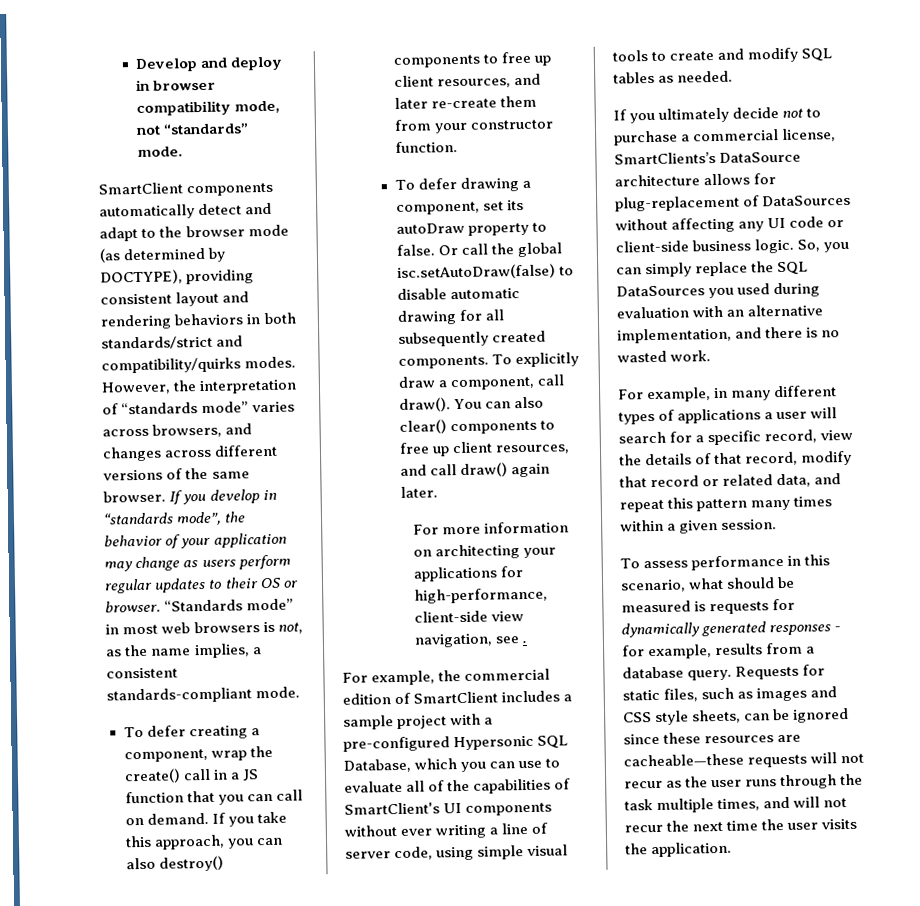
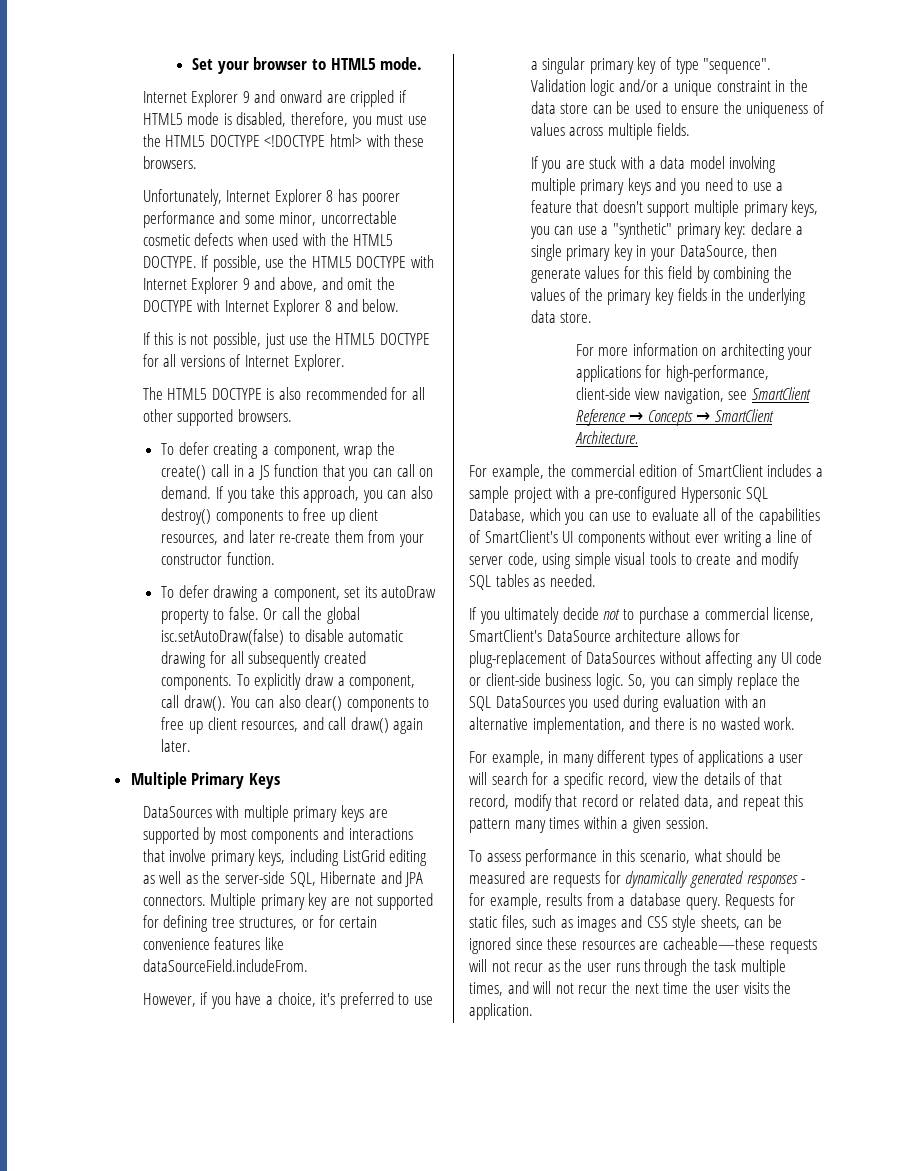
[135,56,284,72] [136,79,217,91] [136,100,281,116] [136,123,250,135] [137,146,184,157] [98,182,274,197] [99,202,273,220] [99,224,289,242] [99,247,226,263] [100,269,255,285] [100,291,250,307] [100,312,296,330] [101,335,244,350] [101,356,297,374] [101,379,298,395] [102,401,295,415] [102,423,253,438] [102,444,279,462] [103,467,250,481] [103,489,277,505] [103,511,247,526] [104,532,287,549] [104,554,291,572] [104,577,299,594] [105,598,294,613] [105,621,303,635] [106,643,262,659] [106,667,179,679] [106,686,301,704] Develop and deploy in browser compatibility mode, not “standards” mode. // SmartClient components automatically detect and adapt to the browser mode (as determined by DOCTYPE), providing consistent layout and rendering behaviors in both standards/strict and compatibility/quirks modes. However, the interpretation of “standards mode” varies across browsers, and changes across different versions of the same browser. If you develop in “standards mode”, the behavior of your application may change as users perform regular updates to their OS or browser. “Standards mode” in most web browsers is not, as the name implies, a consistent standards-compliant mode. -> [192,57,423,74] [142,90,407,107] [142,112,427,129] [142,134,425,147] [142,156,197,169] [142,189,400,206] [142,211,397,228] [142,233,394,246] [142,255,434,272] [142,277,395,294] [142,299,400,316] [142,332,430,349] [142,354,345,371] [142,387,425,400] [142,409,292,426] Set your browser to HTML5 mode. // Internet Explorer 9 and onward are crippled if HTML5 mode is disabled, therefore, you must use the HTML5 DOCTYPE <!DOCTYPE html> with these browsers. // Unfortunately, Internet Explorer 8 has poorer performance and some minor, uncorrectable cosmetic defects when used with the HTML5 DOCTYPE. If possible, use the HTML5 DOCTYPE with Internet Explorer 9 and above, and omit the DOCTYPE with Internet Explorer 8 and below. // If this is not possible, just use the HTML5 DOCTYPE for all versions of Internet Explorer. // The HTML5 DOCTYPE is also recommended for all other supported browsers.
(438, 492) none -> [130,772,280,789] [142,805,388,822] [142,827,413,844] [142,849,428,866] [142,871,424,887] [142,893,434,910] [142,915,378,932] [142,937,284,950] [142,959,308,972] [142,992,433,1009] [530,57,772,74] [530,79,808,96] [530,101,825,118] [530,123,691,140] [530,156,777,173] [530,178,784,195] [530,200,819,217] [529,222,804,239] [530,244,778,261] [530,266,792,283] [530,288,807,305] [530,310,593,323] // Multiple Primary Keys // DataSources with multiple primary keys are supported by most components and interactions that involve primary keys, including ListGrid editing as well as the server-side SQL, Hibernate and JPA connectors. Multiple primary key are not supported for defining tree structures, or for certain convenience features like dataSourceField.includeFrom. // However, if you have a choice, it's preferred to use a singular primary key of type "sequence". Validation logic and/or a unique constraint in the data store can be used to ensure the uniqueness of values across multiple fields. // If you are stuck with a data model involving multiple primary keys and you need to use a feature that doesn't support multiple primary keys, you can use a "synthetic" primary key: declare a single primary key in your DataSource, then generate values for this field by combining the values of the primary key fields in the underlying data store.
[521,640,527,644] . -> [751,387,811,400] [575,409,774,426] [574,431,638,444] SmartClient Reference → Concepts → SmartClient Architecture.
[614,151,716,165] SmartClients’s -> [469,629,542,642] SmartClient's
[694,601,707,612] is -> [529,875,549,884] are

